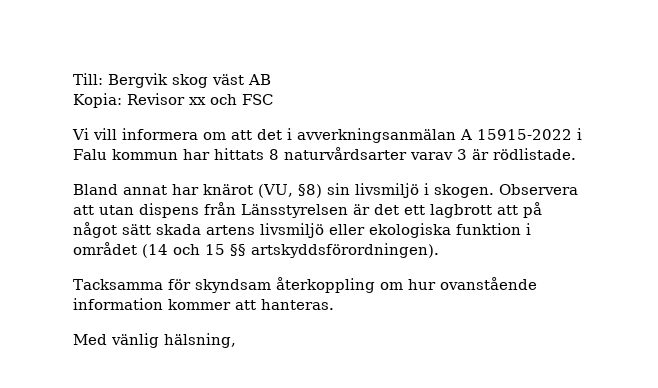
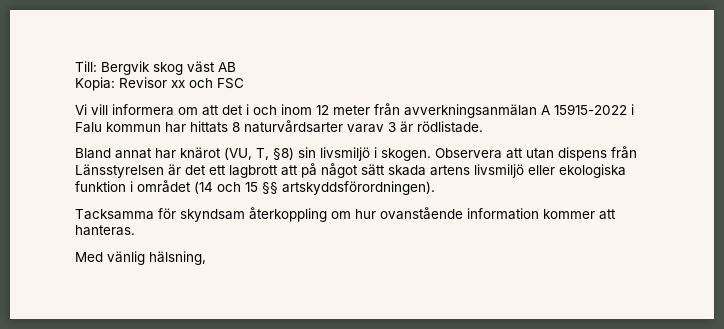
(292, 134) none -> [253,103,400,116] och inom 12 meter från
(293, 191) none -> [256,148,269,160] T,

